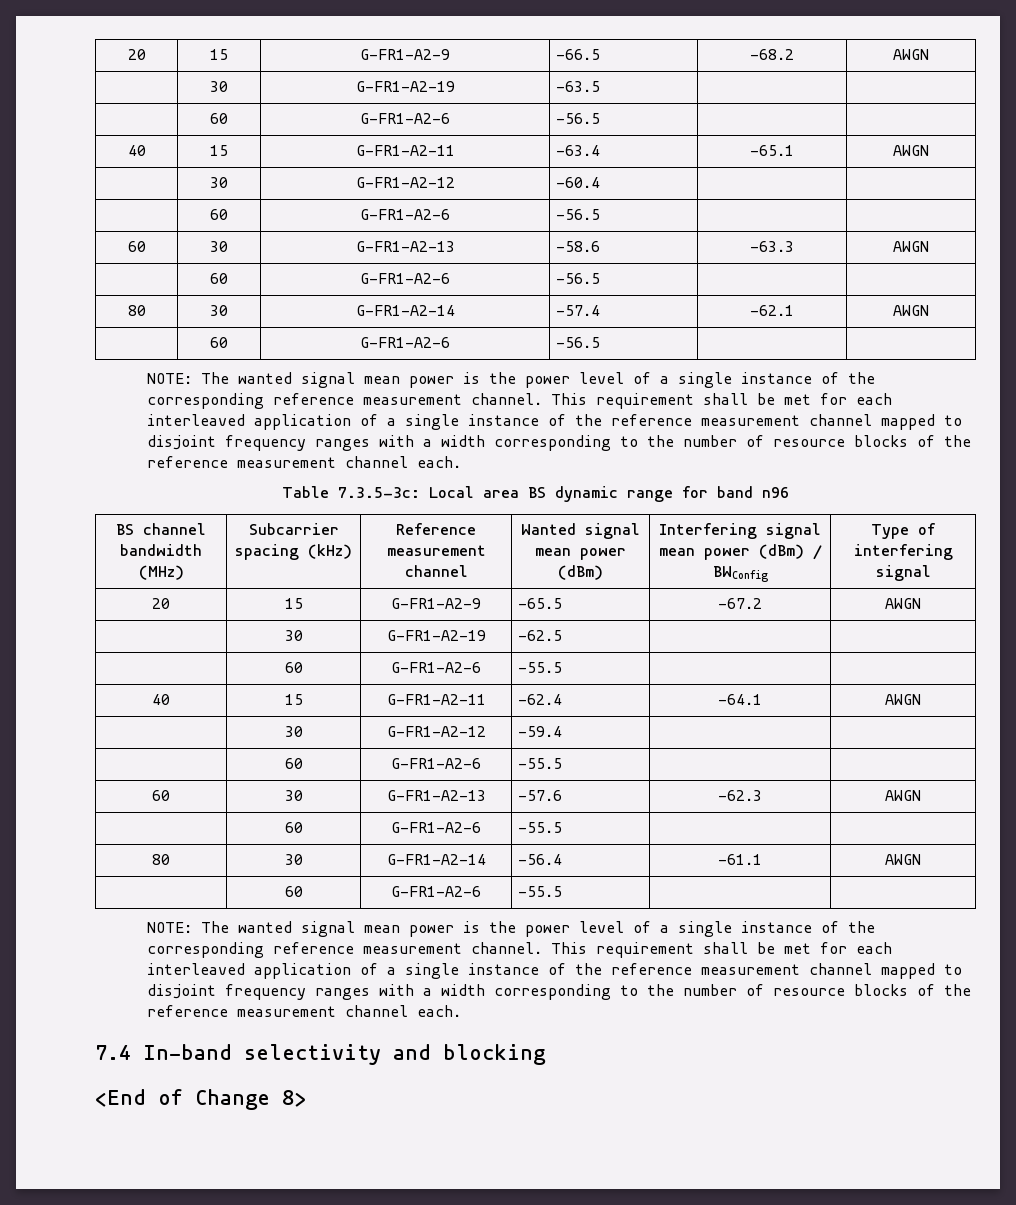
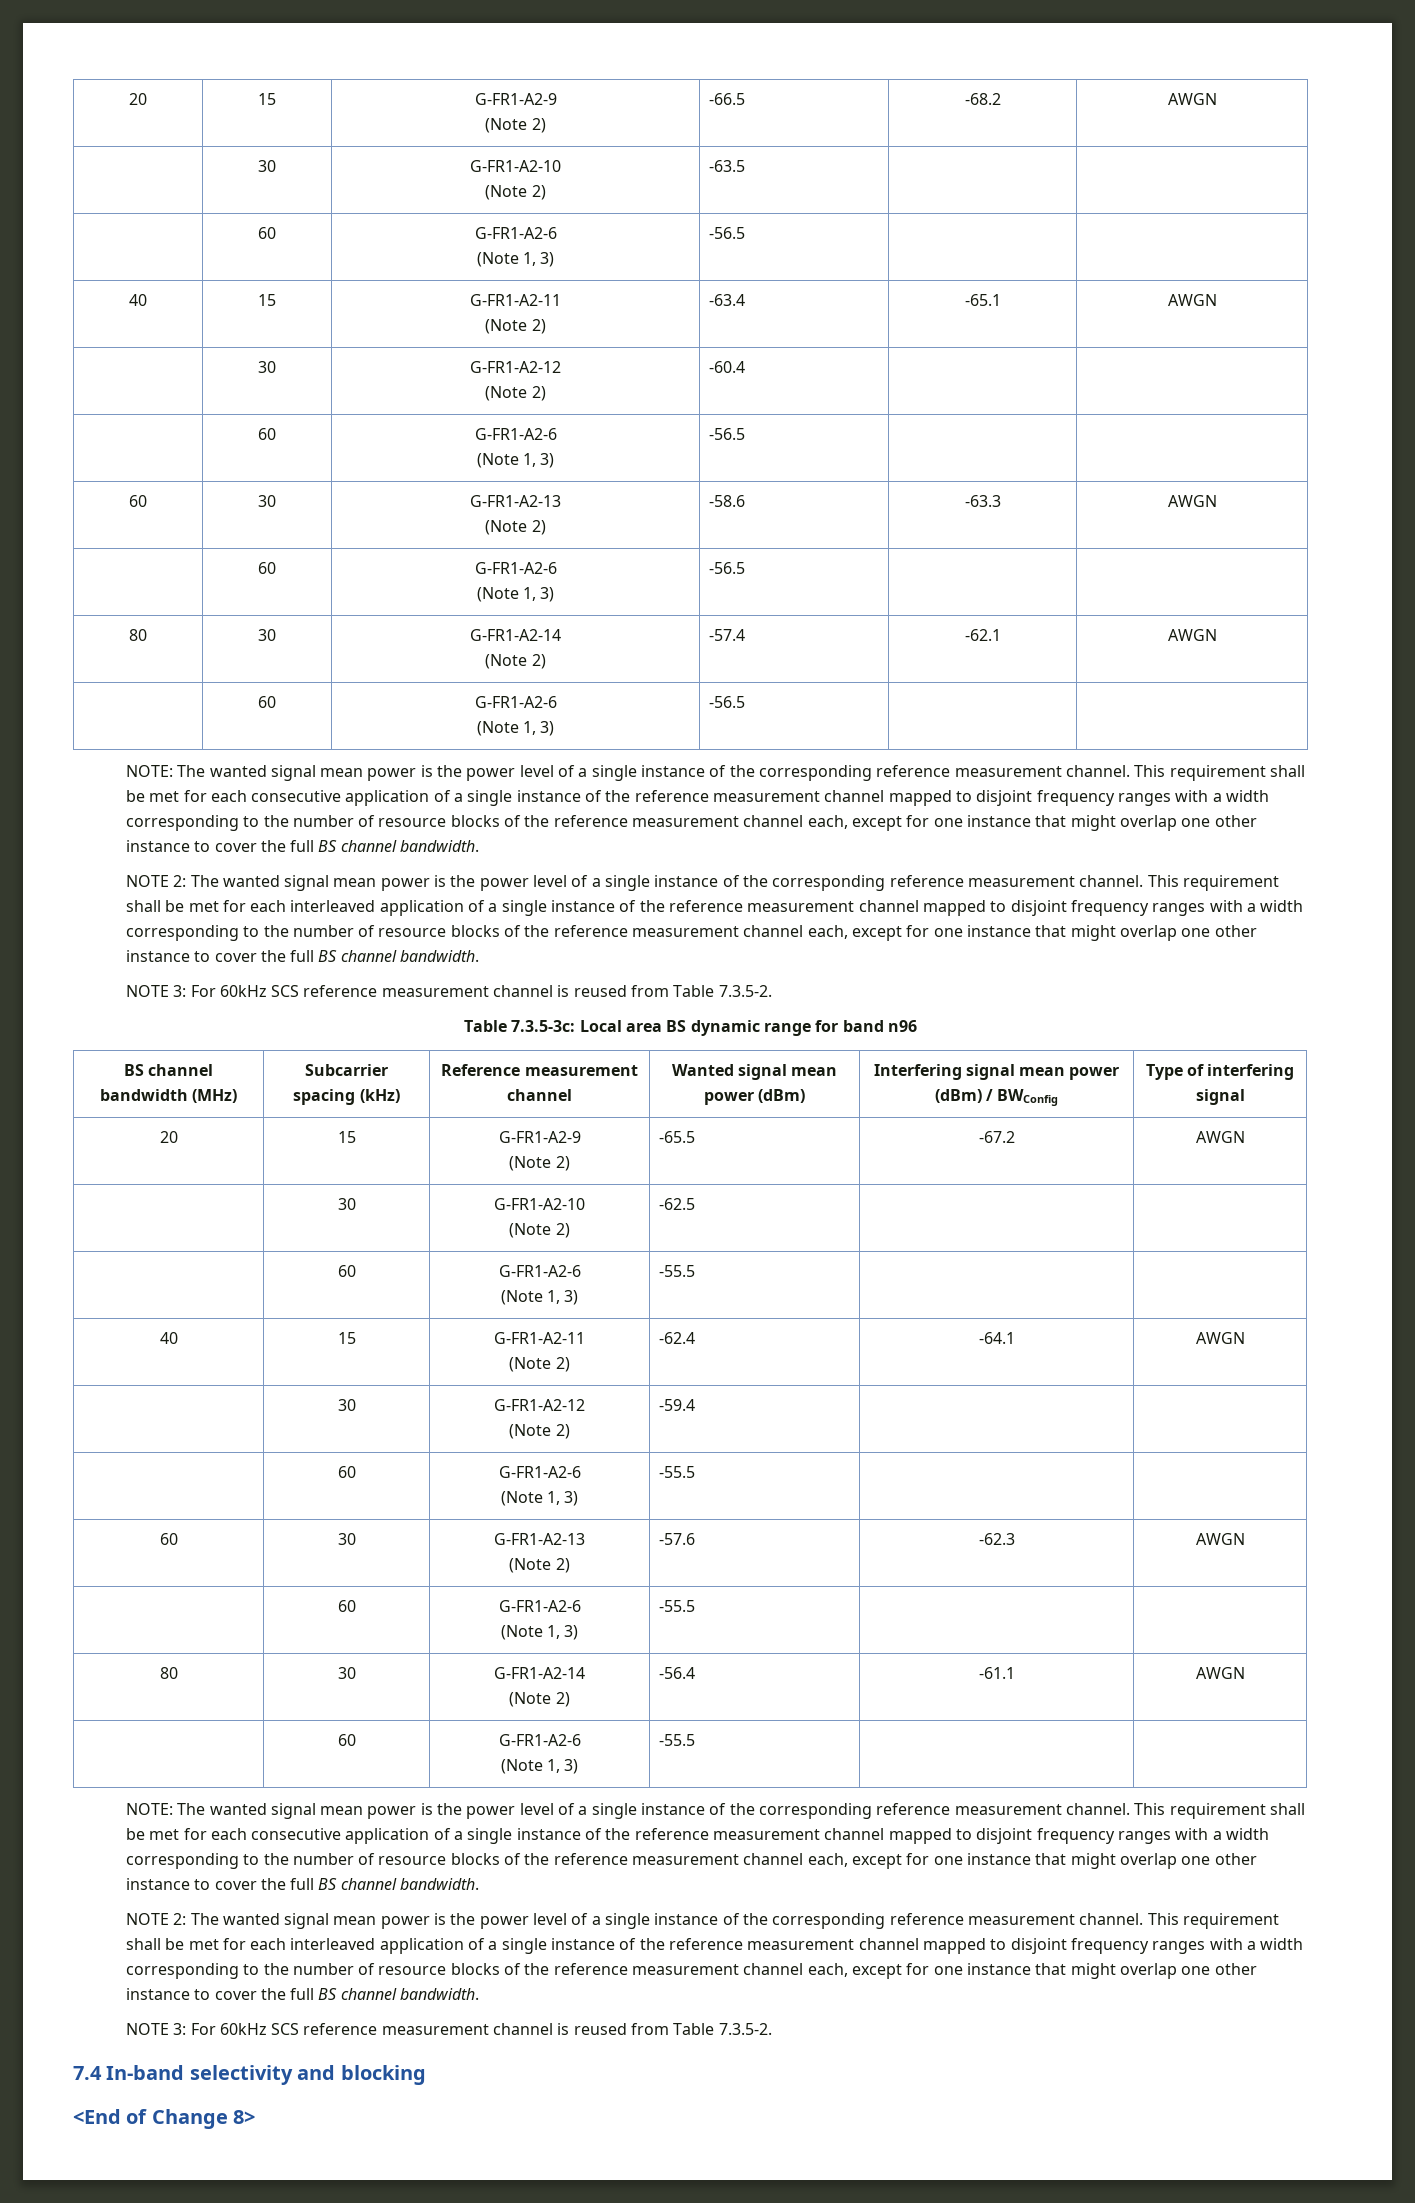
[127,49,146,60] [210,49,228,60] [360,49,451,60] 20 | 15 | G-FR1-A2-9 -> [129,93,147,105] [258,93,276,105] [474,93,557,105] [485,118,546,133] 20 | 15 | G-FR1-A2-9 // (Note 2)
[355,81,455,92] G-FR1-A2-19 -> [470,160,561,172] [485,185,546,200] G-FR1-A2-10 // (Note 2)
(451, 118) none -> [476,252,555,267] // (Note 1, 3)
(455, 150) none -> [485,319,546,334] // (Note 2)
(455, 182) none -> [485,386,546,401] // (Note 2)
(451, 214) none -> [476,453,555,468] // (Note 1, 3)
(455, 246) none -> [485,520,546,535] // (Note 2)
(451, 278) none -> [476,587,555,602] // (Note 1, 3)
(455, 310) none -> [485,654,546,669] // (Note 2)
(451, 342) none -> [476,721,555,736] // (Note 1, 3)
(892, 399) none -> [251,790,1269,806] [125,815,1257,831] [125,840,480,852] [125,875,1279,891] [125,900,287,912] consecutive application of a single instance of the reference measurement channel mapped to disjoint frequency ranges with a width corresponding to the number of resource blocks of the reference measurement channel each, except for one instance that might overlap one other instance to cover the full BS channel bandwidth. // NOTE 2: The wanted signal mean power is the power level of a single instance of the corresponding reference measurement channel. This requirement shall be met for each
[416,456,461,468] each. -> [807,925,1257,941] [125,950,480,962] [125,985,772,997] each, except for one instance that might overlap one other instance to cover the full BS channel bandwidth. // NOTE 3: For 60kHz SCS reference measurement channel is reused from Table 7.3.5-2.
(481, 603) none -> [509,1156,570,1171] // (Note 2)
[386,630,486,641] G-FR1-A2-19 -> [494,1198,585,1210] [509,1223,570,1238] G-FR1-A2-10 // (Note 2)
(481, 667) none -> [500,1290,579,1305] // (Note 1, 3)
(486, 699) none -> [509,1357,570,1372] // (Note 2)
(486, 731) none -> [509,1424,570,1439] // (Note 2)
(481, 763) none -> [500,1491,579,1506] // (Note 1, 3)
(486, 795) none -> [509,1558,570,1573] // (Note 2)
(481, 827) none -> [500,1625,579,1640] // (Note 1, 3)
(486, 859) none -> [509,1692,570,1707] // (Note 2)
(481, 891) none -> [500,1759,579,1774] // (Note 1, 3)
(892, 948) none -> [251,1828,1269,1844] [125,1853,1257,1869] [125,1878,480,1890] [125,1913,1279,1929] [125,1938,287,1950] consecutive application of a single instance of the reference measurement channel mapped to disjoint frequency ranges with a width corresponding to the number of resource blocks of the reference measurement channel each, except for one instance that might overlap one other instance to cover the full BS channel bandwidth. // NOTE 2: The wanted signal mean power is the power level of a single instance of the corresponding reference measurement channel. This requirement shall be met for each
[416,1005,461,1017] each. -> [807,1963,1257,1979] [125,1988,480,2000] [125,2023,772,2035] each, except for one instance that might overlap one other instance to cover the full BS channel bandwidth. // NOTE 3: For 60kHz SCS reference measurement channel is reused from Table 7.3.5-2.

